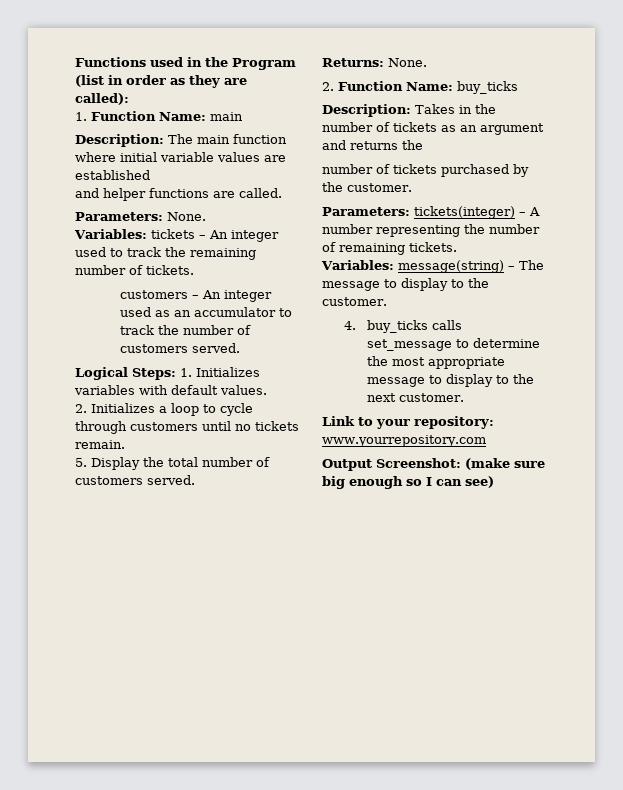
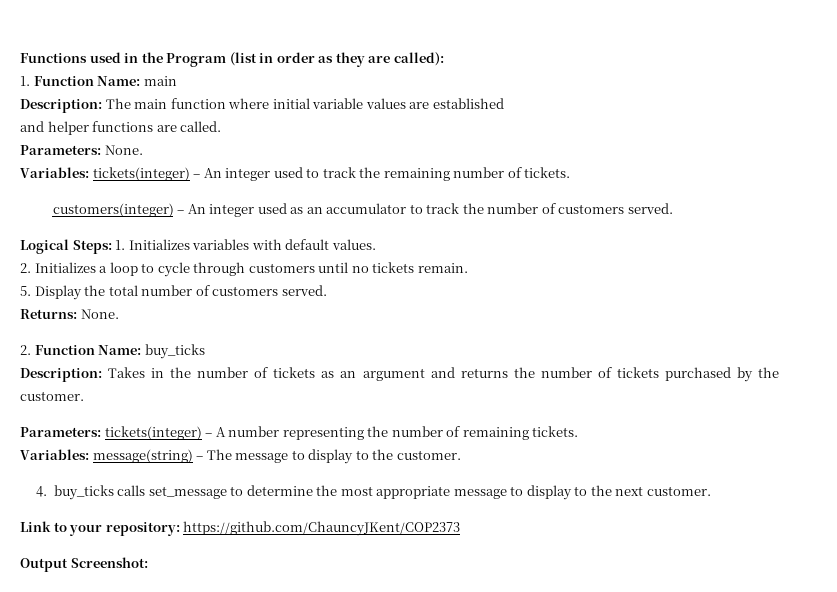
[150,229,195,239] tickets -> [92,167,190,181] tickets(integer)
[119,290,188,299] customers -> [52,203,174,217] customers(integer)
(423, 145) // -> (535, 372) none
[322,435,486,447] www.yourrepository.com -> [183,521,461,536] https://github.com/ChauncyJKent/COP2373
[465,458,545,470] [322,476,494,489] (make sure big enough so I can see) -> (148, 562) none

